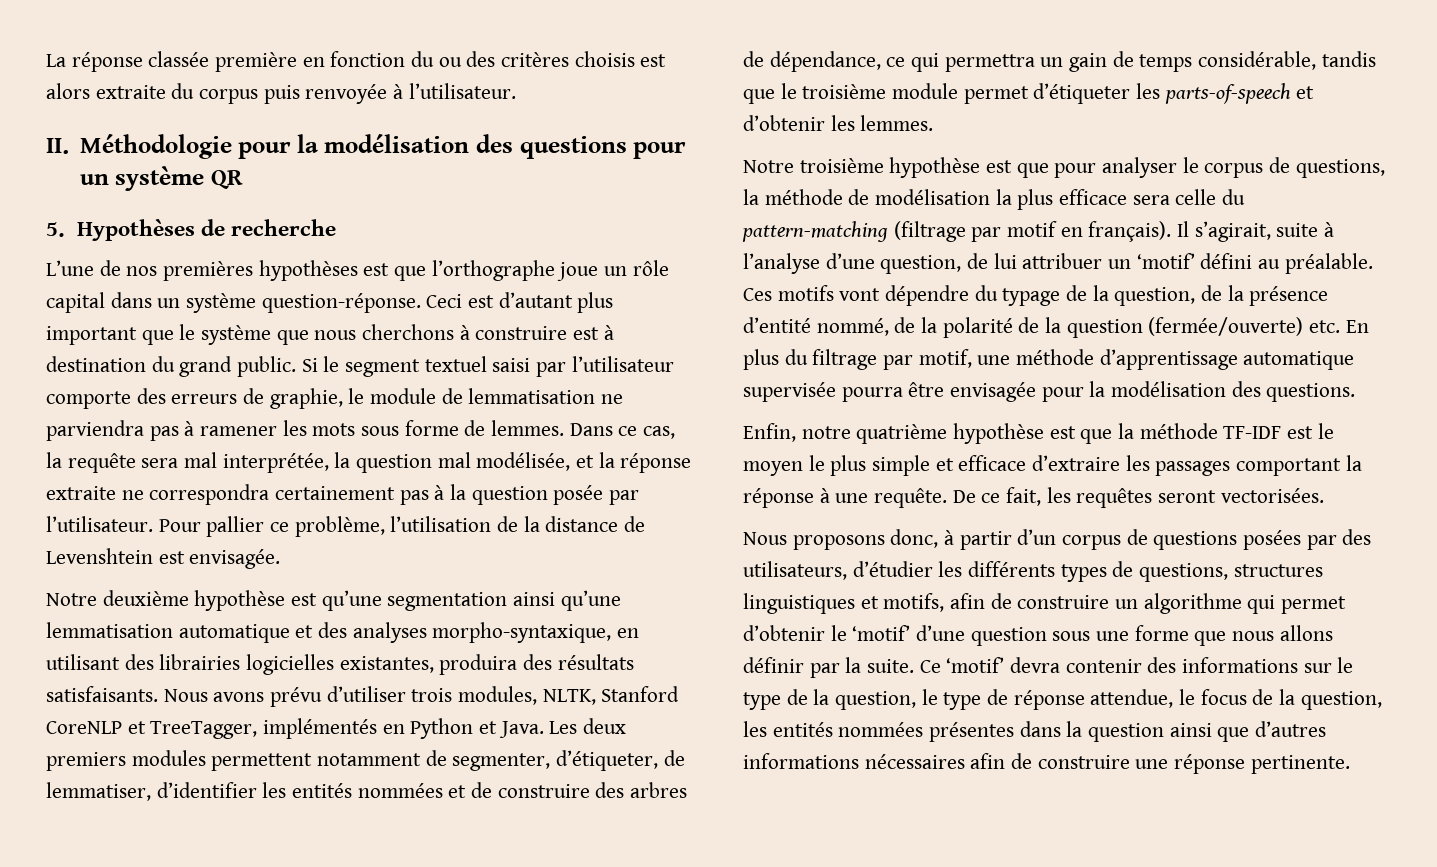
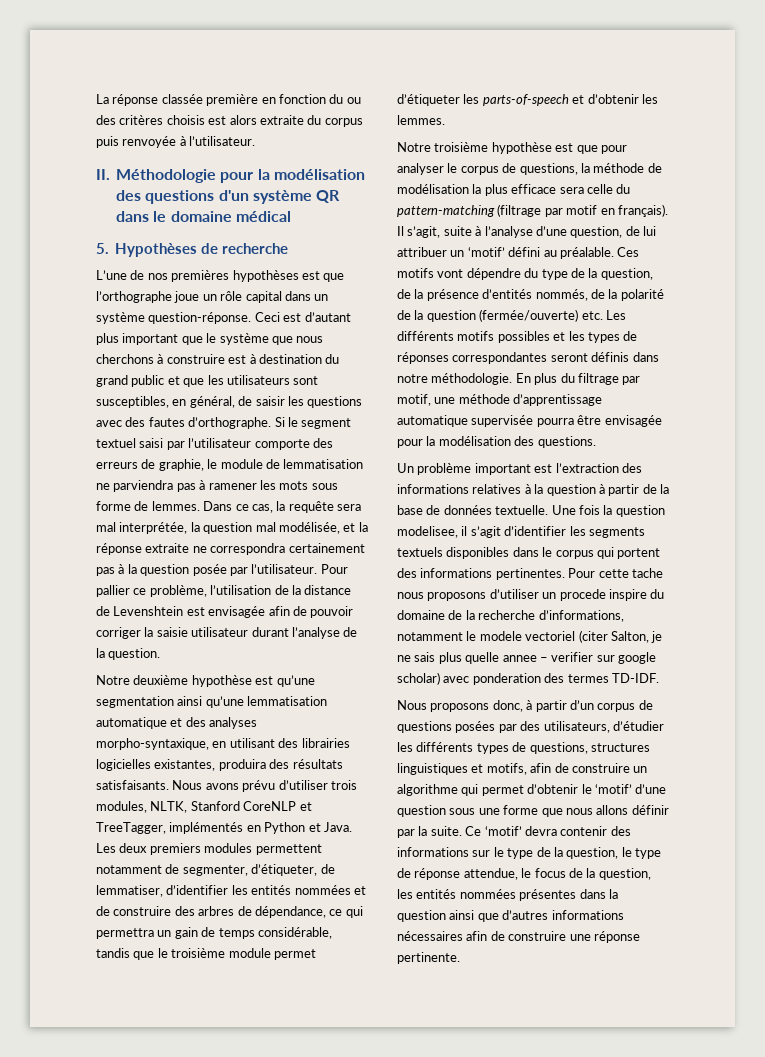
[633,142,687,159] [79,174,109,185] pour un -> [218,190,249,201] d'un
(243, 179) none -> [116,211,291,222] dans le domaine médical
[237,356,297,377] public. -> [131,375,319,387] [96,396,363,408] [96,417,272,429] public et que les utilisateurs sont susceptibles, en général, de saisir les questions avec des fautes d’orthographe.
[189,549,281,569] envisagée. -> [208,606,354,618] [96,627,358,639] [96,648,161,660] envisagée afin de pouvoir corriger la saisie utilisateur durant l’analyse de la question.
[1194,221,1271,242] s’agirait, -> [407,226,441,238] s’agit,
[1002,288,1061,306] typage -> [541,269,568,280] type
[743,317,889,336] d’entité nommé, -> [482,289,588,301] d’entités nommés,
(1341, 326) none -> [605,310,626,320] [397,331,638,343] [397,352,659,364] [397,373,513,385] Les différents motifs possibles et les types de réponses correspondantes seront définis dans notre méthodologie.
[743,423,1334,444] [743,455,1362,476] [743,487,1324,508] Enfin, notre quatrième hypothèse est que la méthode TF-IDF est le moyen le plus simple et efficace d’extraire les passages comportant la réponse à une requête. De ce fait, les requêtes seront vectorisées. -> [397,463,642,475] [397,484,669,496] [397,505,665,517] [397,526,645,538] [397,547,661,559] [397,568,663,580] [397,589,665,601] [397,610,624,622] [397,630,663,643] [397,652,656,664] [397,672,659,685] Un problème important est l’extraction des informations relatives à la question à partir de la base de données textuelle. Une fois la question modelisee, il s’agit d’identifier les segments textuels disponibles dans le corpus qui portent des informations pertinentes. Pour cette tache nous proposons d’utiliser un procede inspire du domaine de la recherche d’informations, notamment le modele vectoriel (citer Salton, je ne sais plus quelle annee – verifier sur google scholar) avec ponderation des termes TD-IDF.

